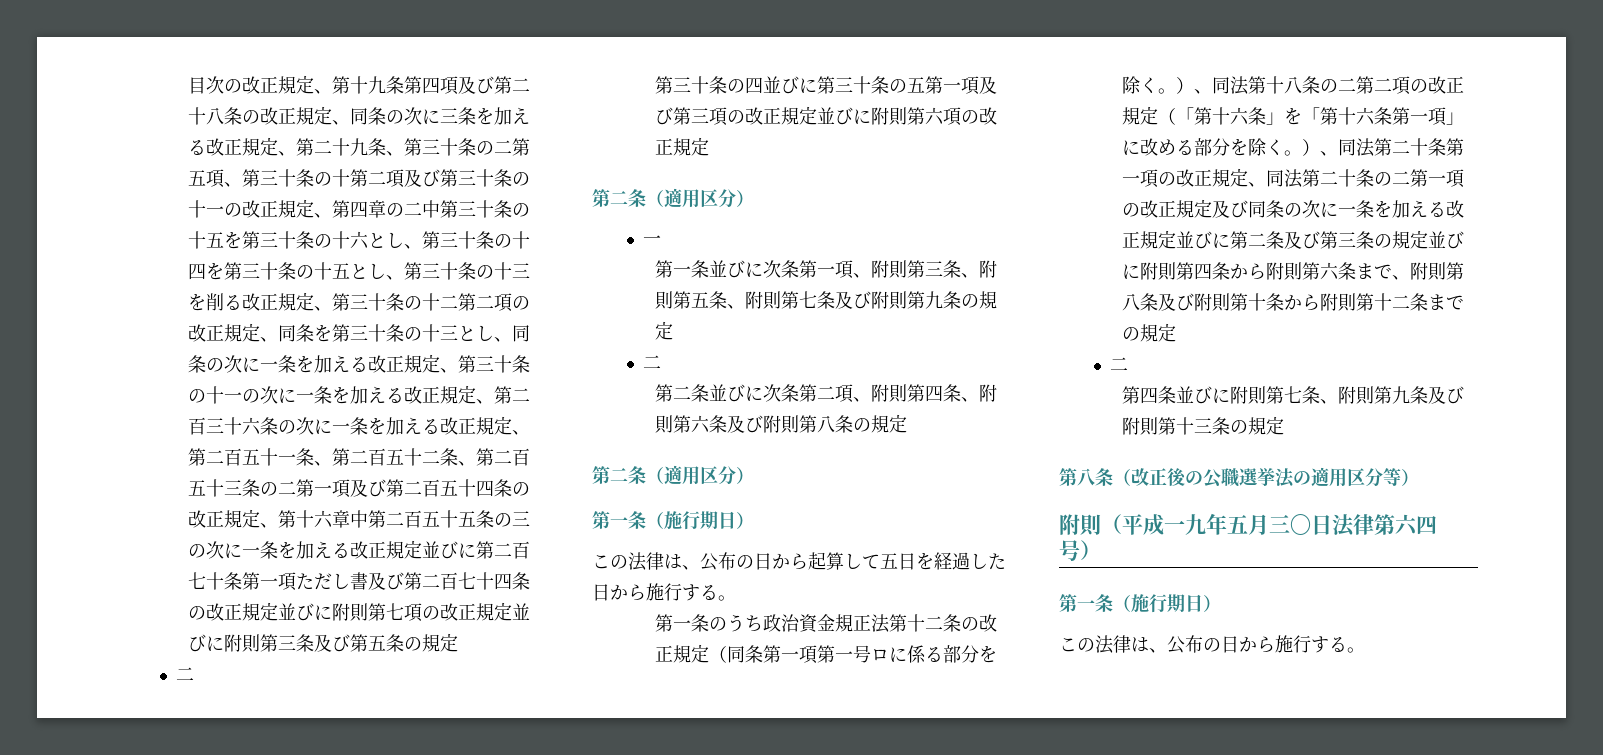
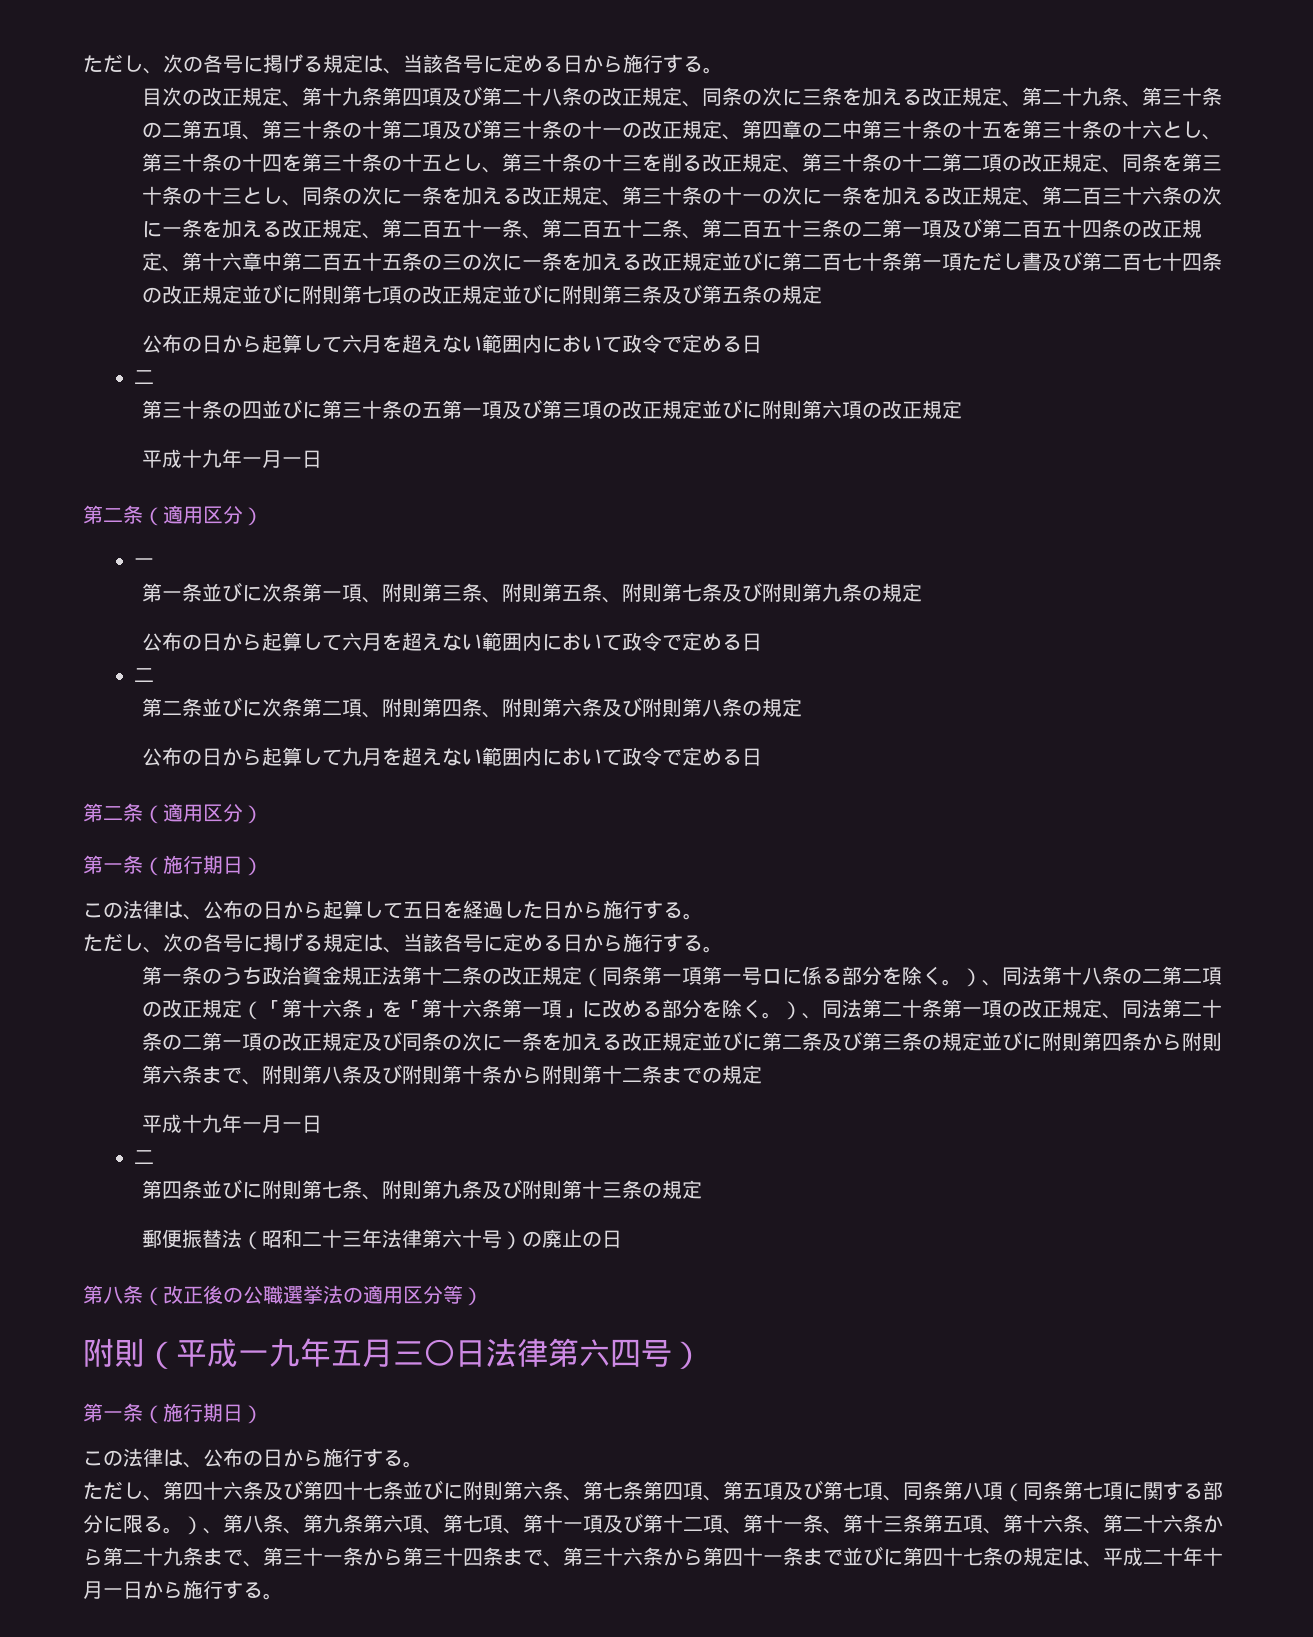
(188, 85) none -> [83,54,723,74] ただし、次の各号に掲げる規定は、当該各号に定める日から施行する。 //
(459, 642) none -> [141,334,762,353] // 公布の日から起算して六月を超えない範囲内において政令で定める日
(710, 146) none -> [141,449,322,468] // 平成十九年一月一日
(674, 330) none -> [141,632,762,651] // 公布の日から起算して六月を超えない範囲内において政令で定める日
(908, 423) none -> [141,747,762,766] // 公布の日から起算して九月を超えない範囲内において政令で定める日
(736, 598) none -> [83,933,723,953] // ただし、次の各号に掲げる規定は、当該各号に定める日から施行する。
(1177, 332) none -> [141,1114,322,1133] // 平成十九年一月一日
(1285, 425) none -> [141,1229,622,1250] // 郵便振替法（昭和二十三年法律第六十号）の廃止の日
(1365, 650) none -> [83,1480,1223,1502] [83,1513,1223,1535] [83,1546,1223,1567] [83,1580,283,1600] // ただし、第四十六条及び第四十七条並びに附則第六条、第七条第四項、第五項及び第七項、同条第八項（同条第七項に関する部分に限る。）、第八条、第九条第六項、第七項、第十一項及び第十二項、第十一条、第十三条第五項、第十六条、第二十六条から第二十九条まで、第三十一条から第三十四条まで、第三十六条から第四十一条まで並びに第四十七条の規定は、平成二十年十月一日から施行する。

